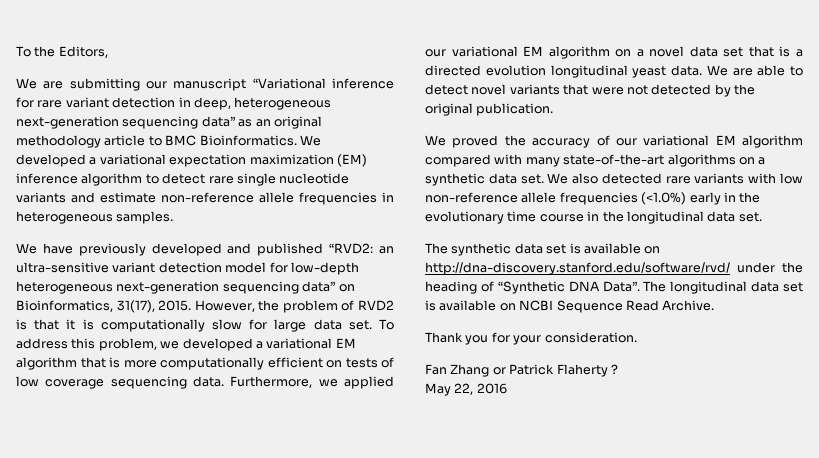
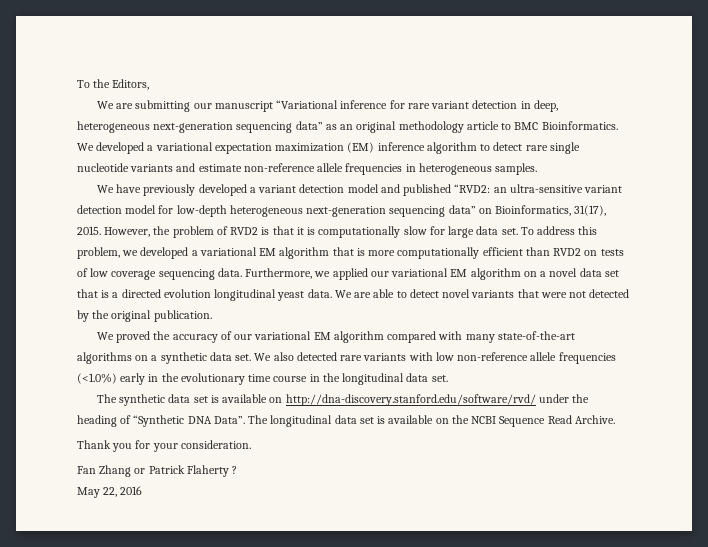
(222, 249) none -> [249,184,379,193] a variant detection model
(323, 362) none -> [525,247,582,256] than RVD2
(516, 307) none -> [451,415,469,424] the

